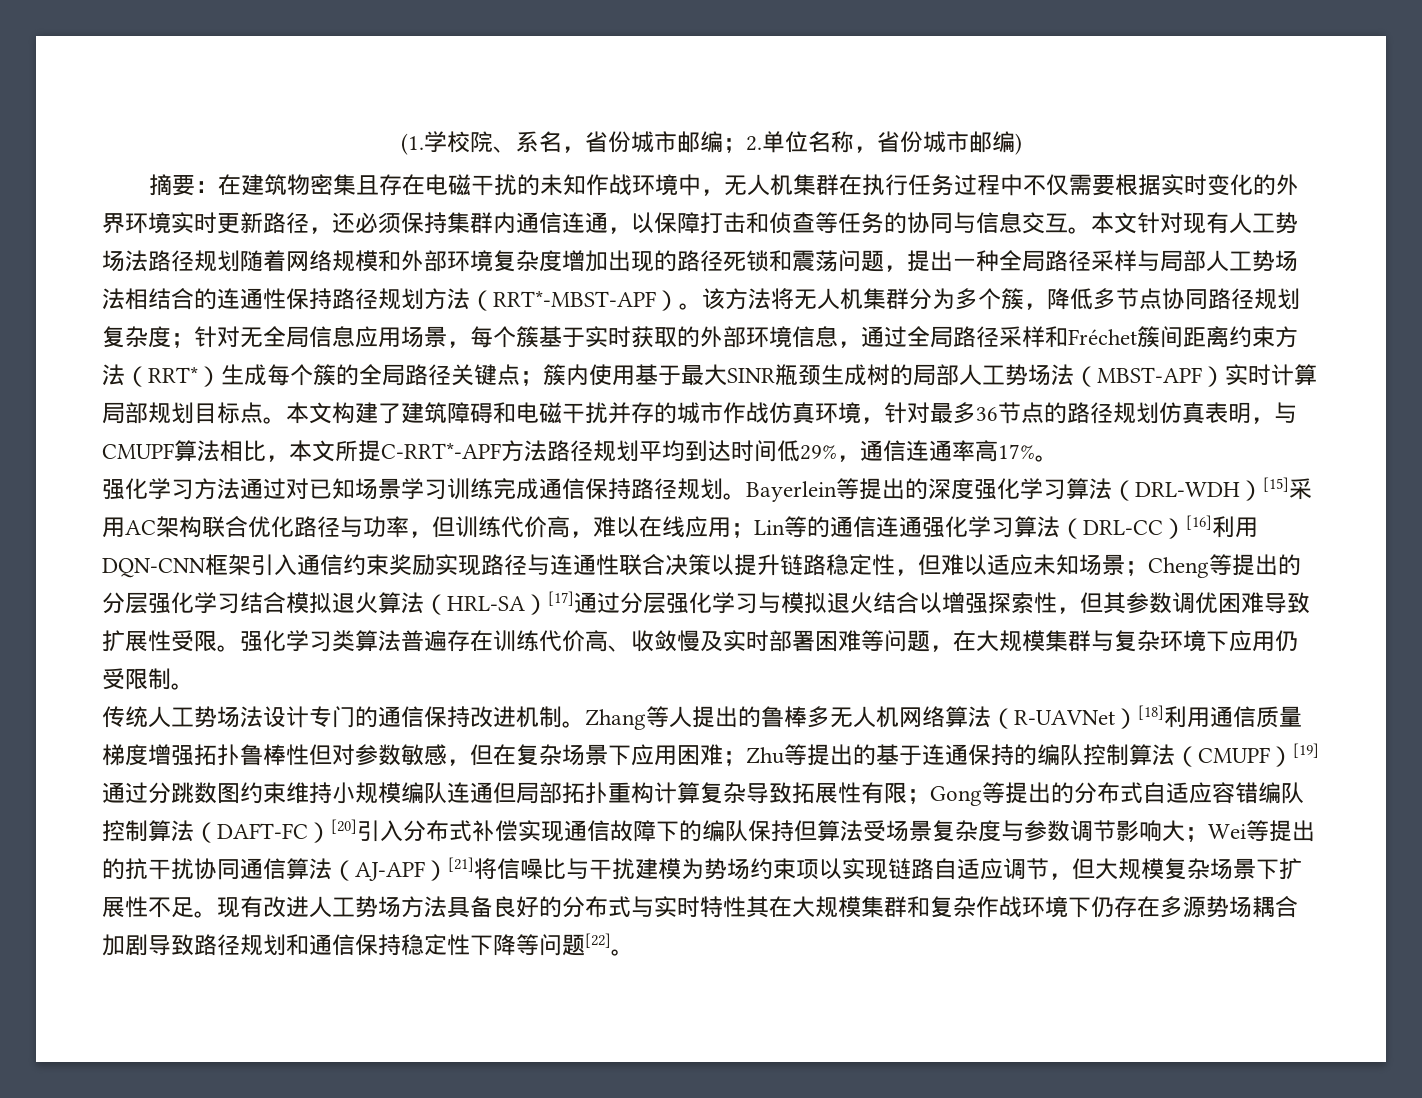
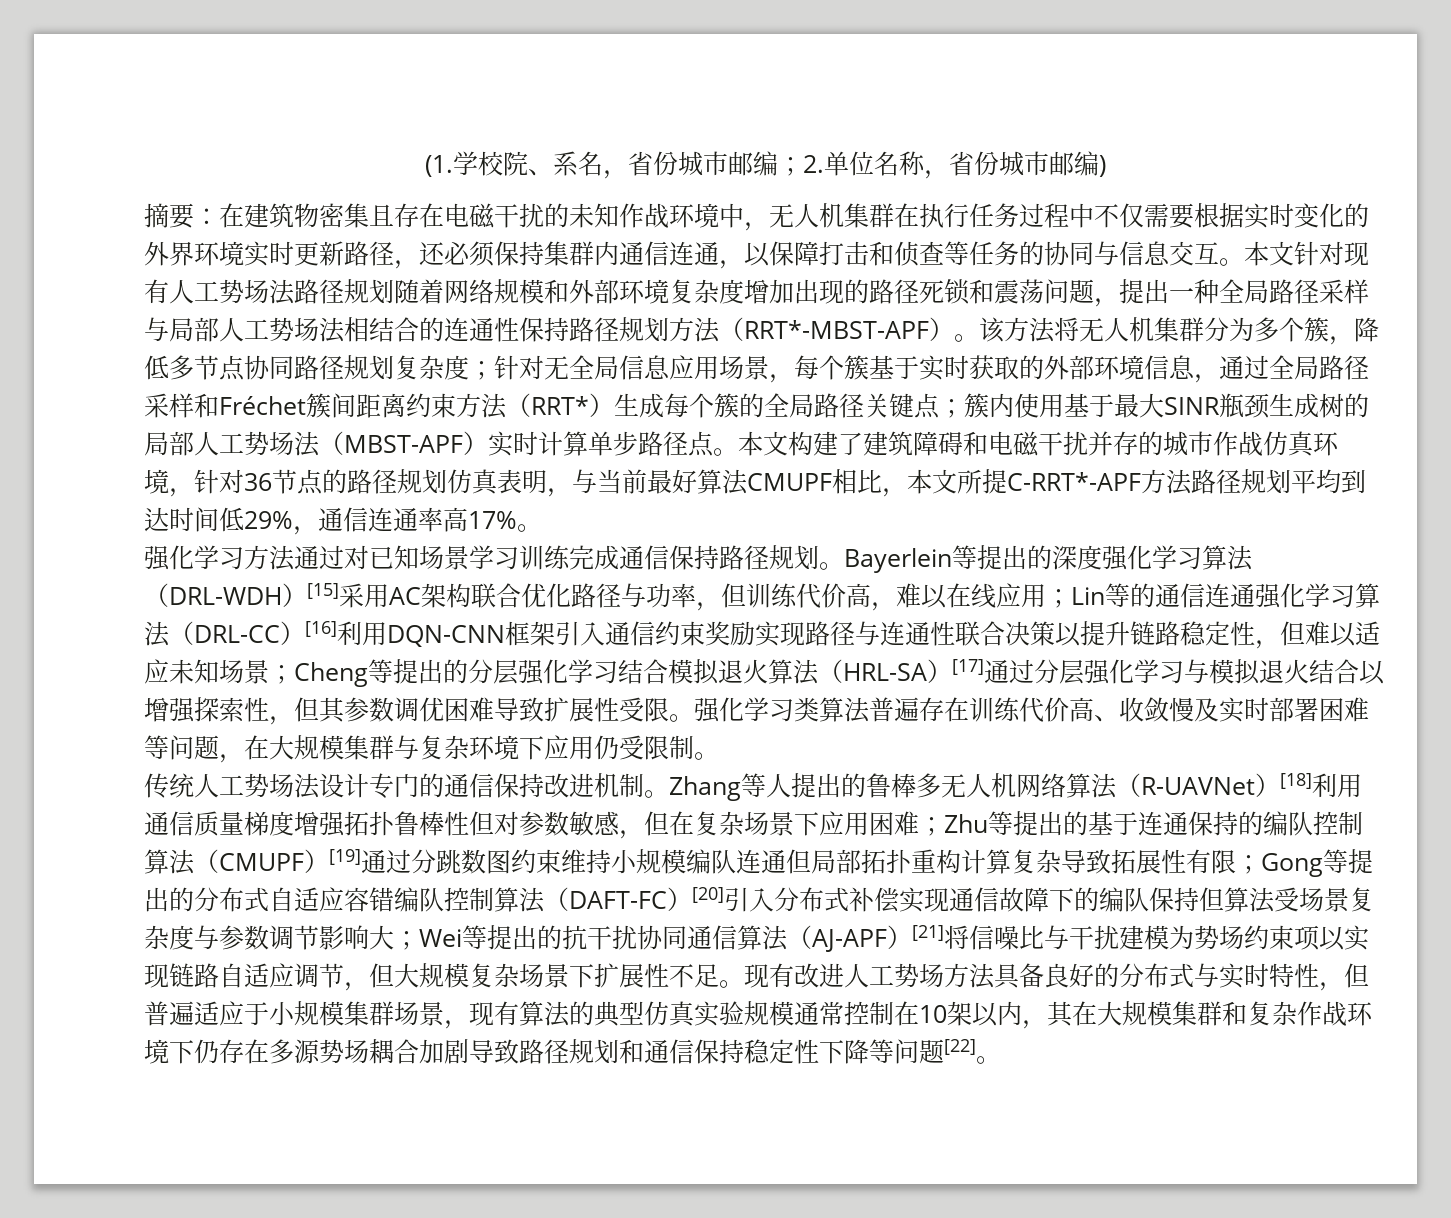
[102,402,240,424] 局部规划目标 -> [587,431,688,456] 单步路径
[930,402,976,424] 最多 -> (244, 481) none
[102,440,220,462] CMUPF算法 -> [597,469,832,495] 当前最好算法CMUPF
(746, 907) none -> [1319,963,1369,991] [144,1001,1047,1029] ，但普遍适应于小规模集群场景，现有算法的典型仿真实验规模通常控制在10架以内，

